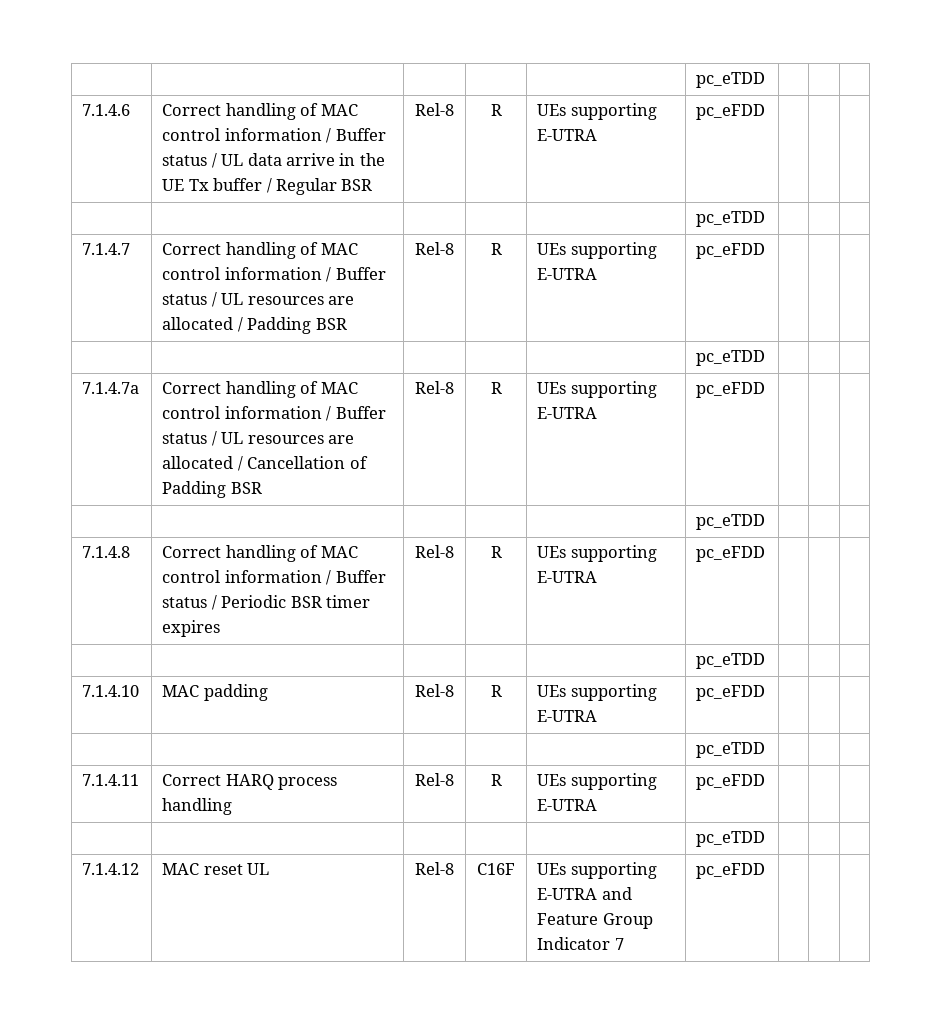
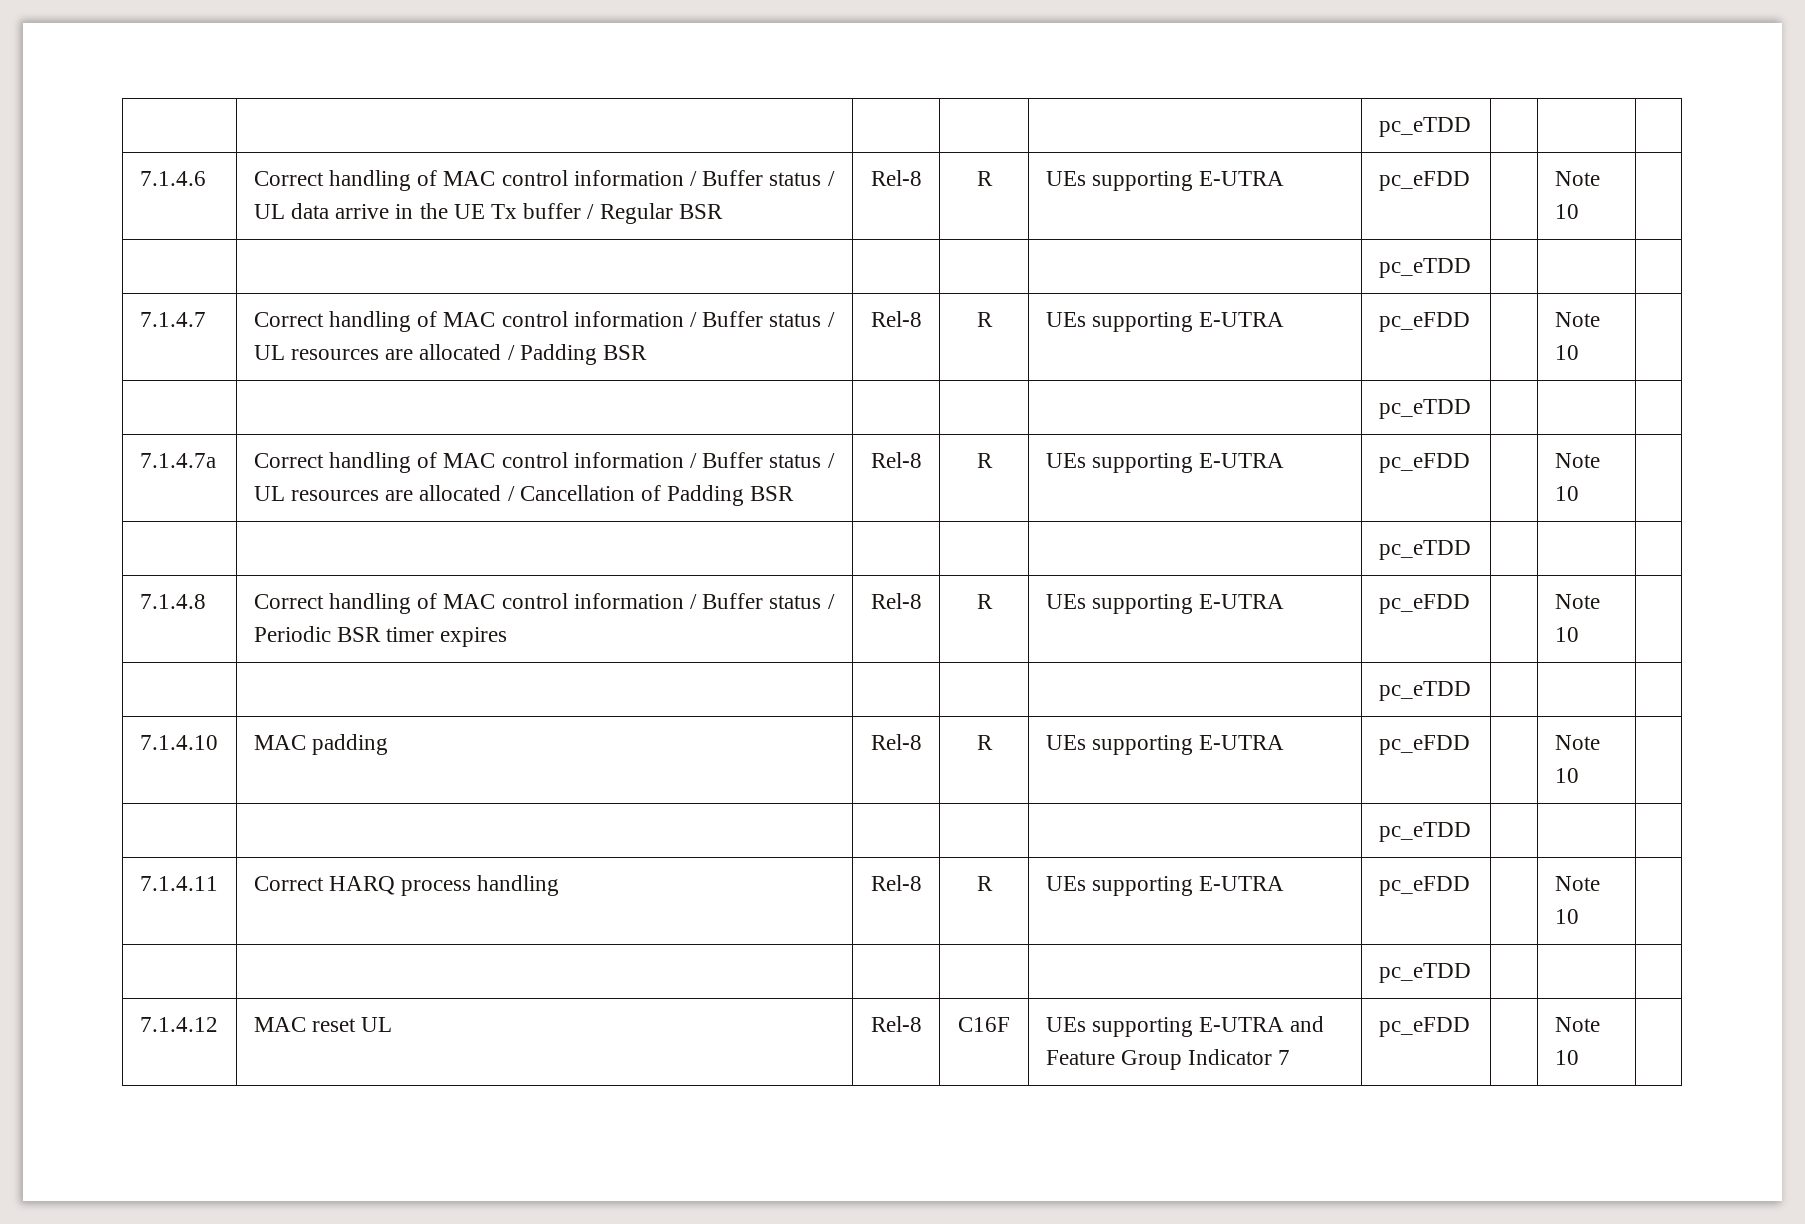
(766, 112) none -> [1554,171,1600,186] [1554,204,1579,219] Note 10
(766, 251) none -> [1554,312,1600,327] [1554,345,1579,360] Note 10
(766, 390) none -> [1554,453,1600,468] [1554,486,1579,501] Note 10
(766, 554) none -> [1554,594,1600,609] [1554,627,1579,642] Note 10
(766, 693) none -> [1554,735,1600,750] [1554,768,1579,783] Note 10
(766, 782) none -> [1554,876,1600,891] [1554,909,1579,924] Note 10
(766, 871) none -> [1554,1017,1600,1032] [1554,1050,1579,1065] Note 10

